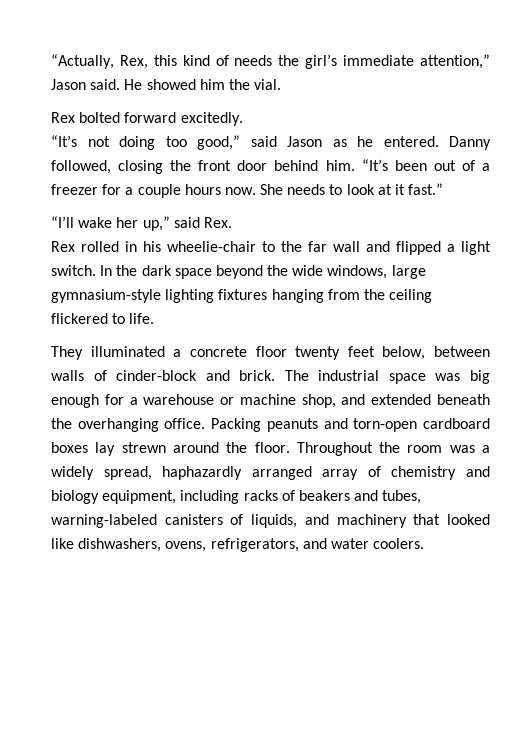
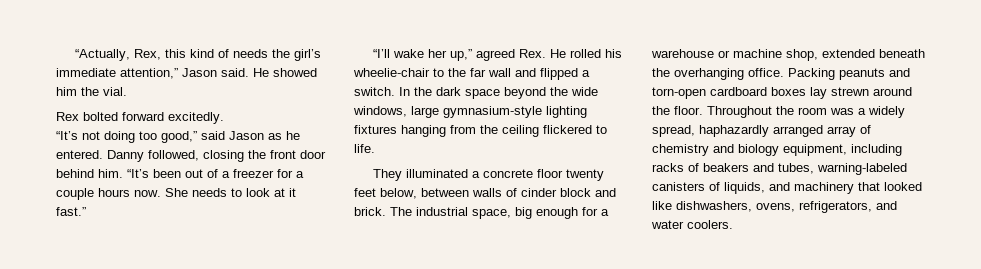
[173,217,200,228] said -> [475,49,515,61] agreed
[51,241,137,252] // Rex rolled in -> [549,49,601,58] He rolled
[461,241,491,255] light -> (590, 73) none
[116,370,198,381] cinder-block -> [521,188,591,197] cinder block
[388,373,461,384] space was -> [472,209,511,219] space,
[341,394,366,405] and -> (818, 55) none

